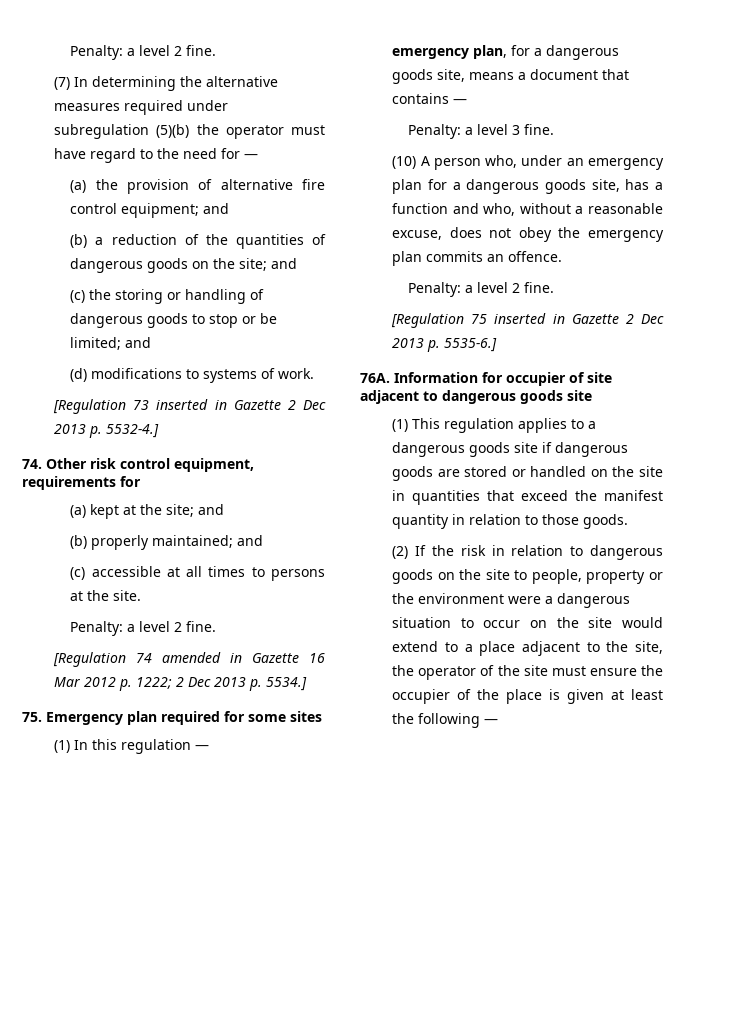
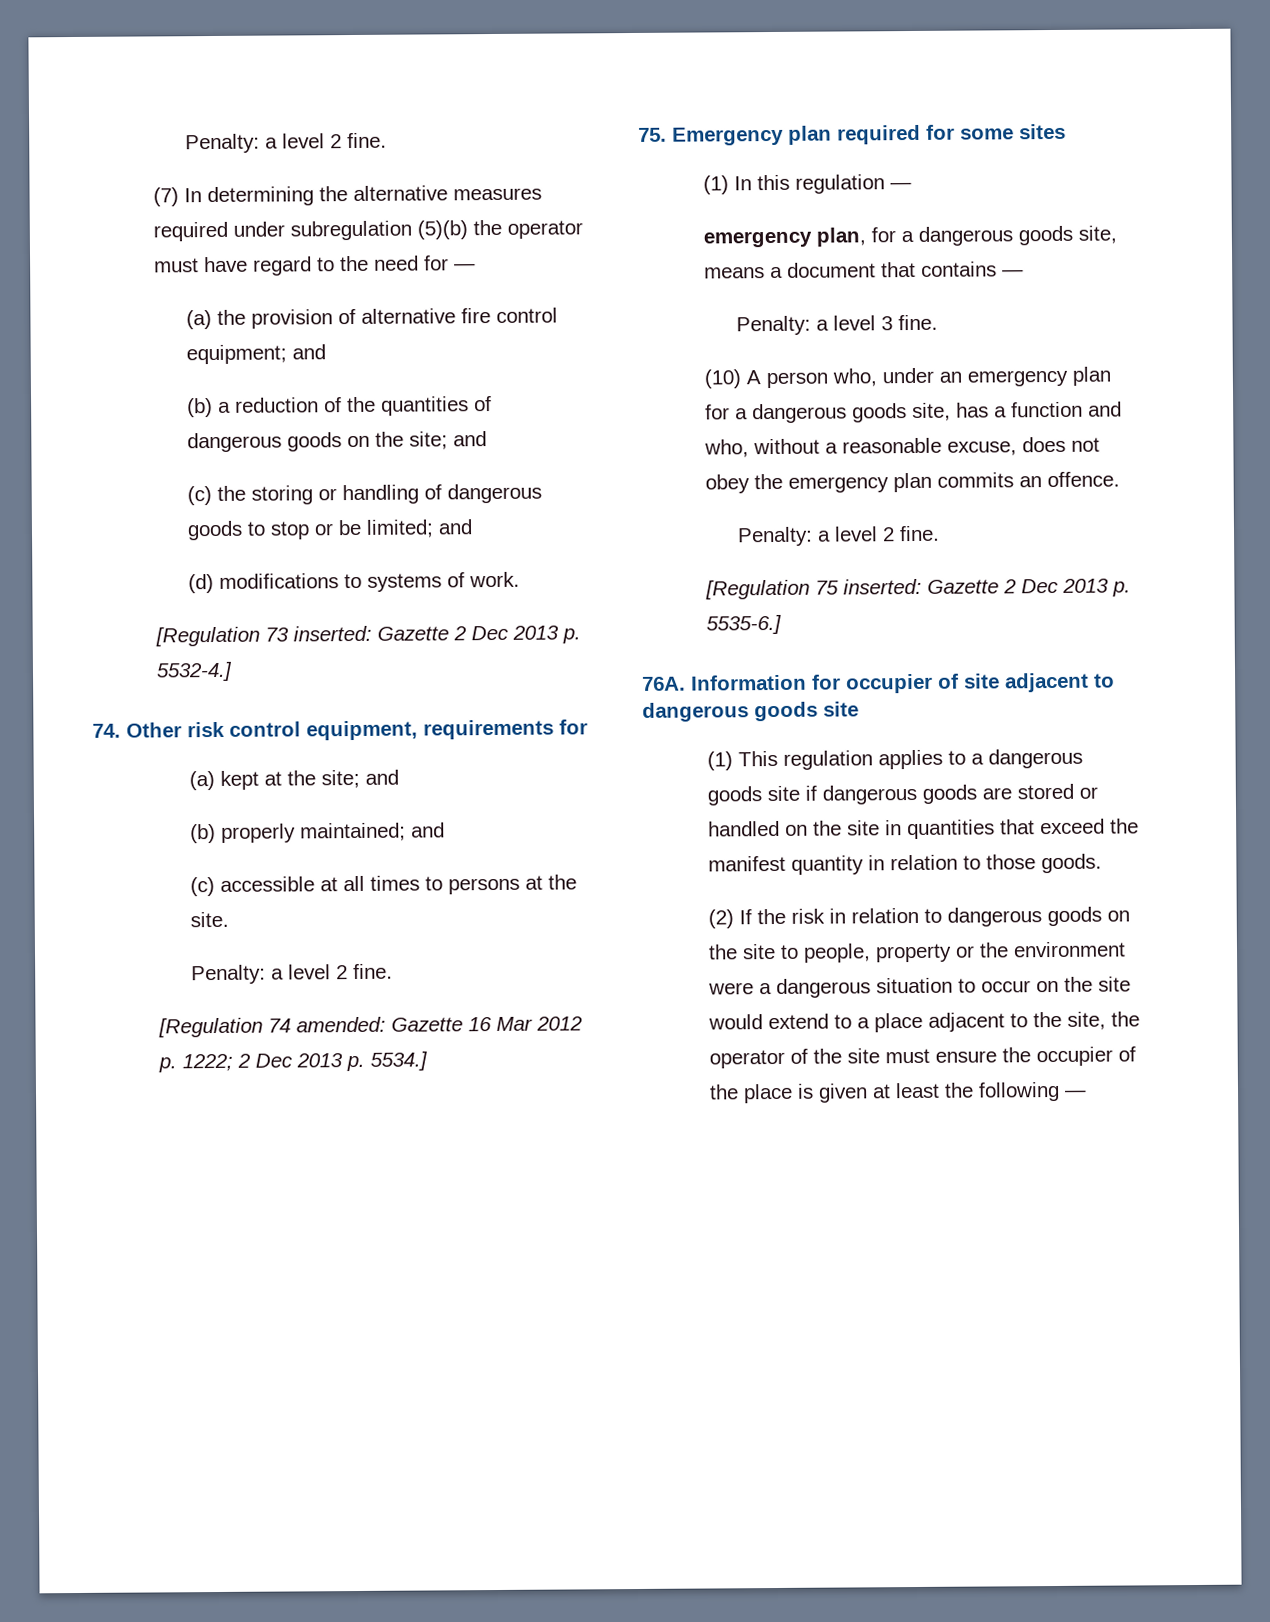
[156,399,227,410] inserted in -> [292,625,372,642] inserted:
[162,652,243,663] amended in -> [295,1016,386,1033] amended:
[494,313,565,324] inserted in -> [842,578,922,595] inserted:

